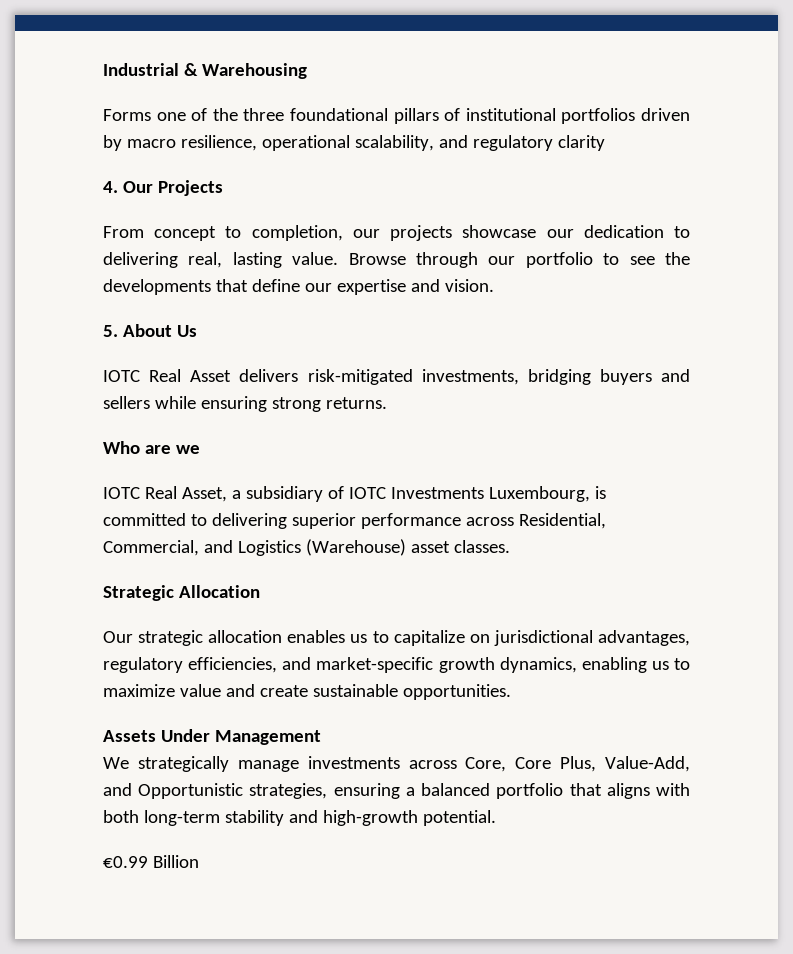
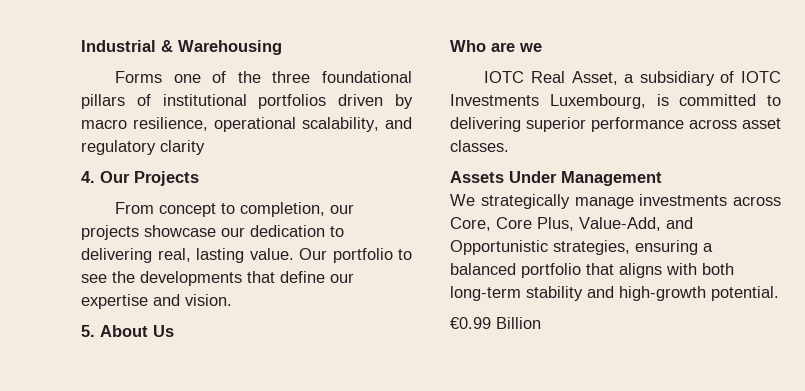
[348,252,516,268] Browse through our -> [299,248,327,260] Our
[103,369,690,385] [103,396,387,412] // IOTC Real Asset delivers risk-mitigated investments, bridging buyers and sellers while ensuring strong returns. -> (174, 331) none
[518,513,606,529] [103,539,510,556] [103,585,260,601] [103,630,690,646] [103,657,690,673] [103,684,511,700] Residential, Commercial, and Logistics (Warehouse) asset classes. // Strategic Allocation // Our strategic allocation enables us to capitalize on jurisdictional advantages, regulatory efficiencies, and market-specific growth dynamics, enabling us to maximize value and create sustainable opportunities. -> [742,118,781,129] [450,140,509,152] asset classes.

